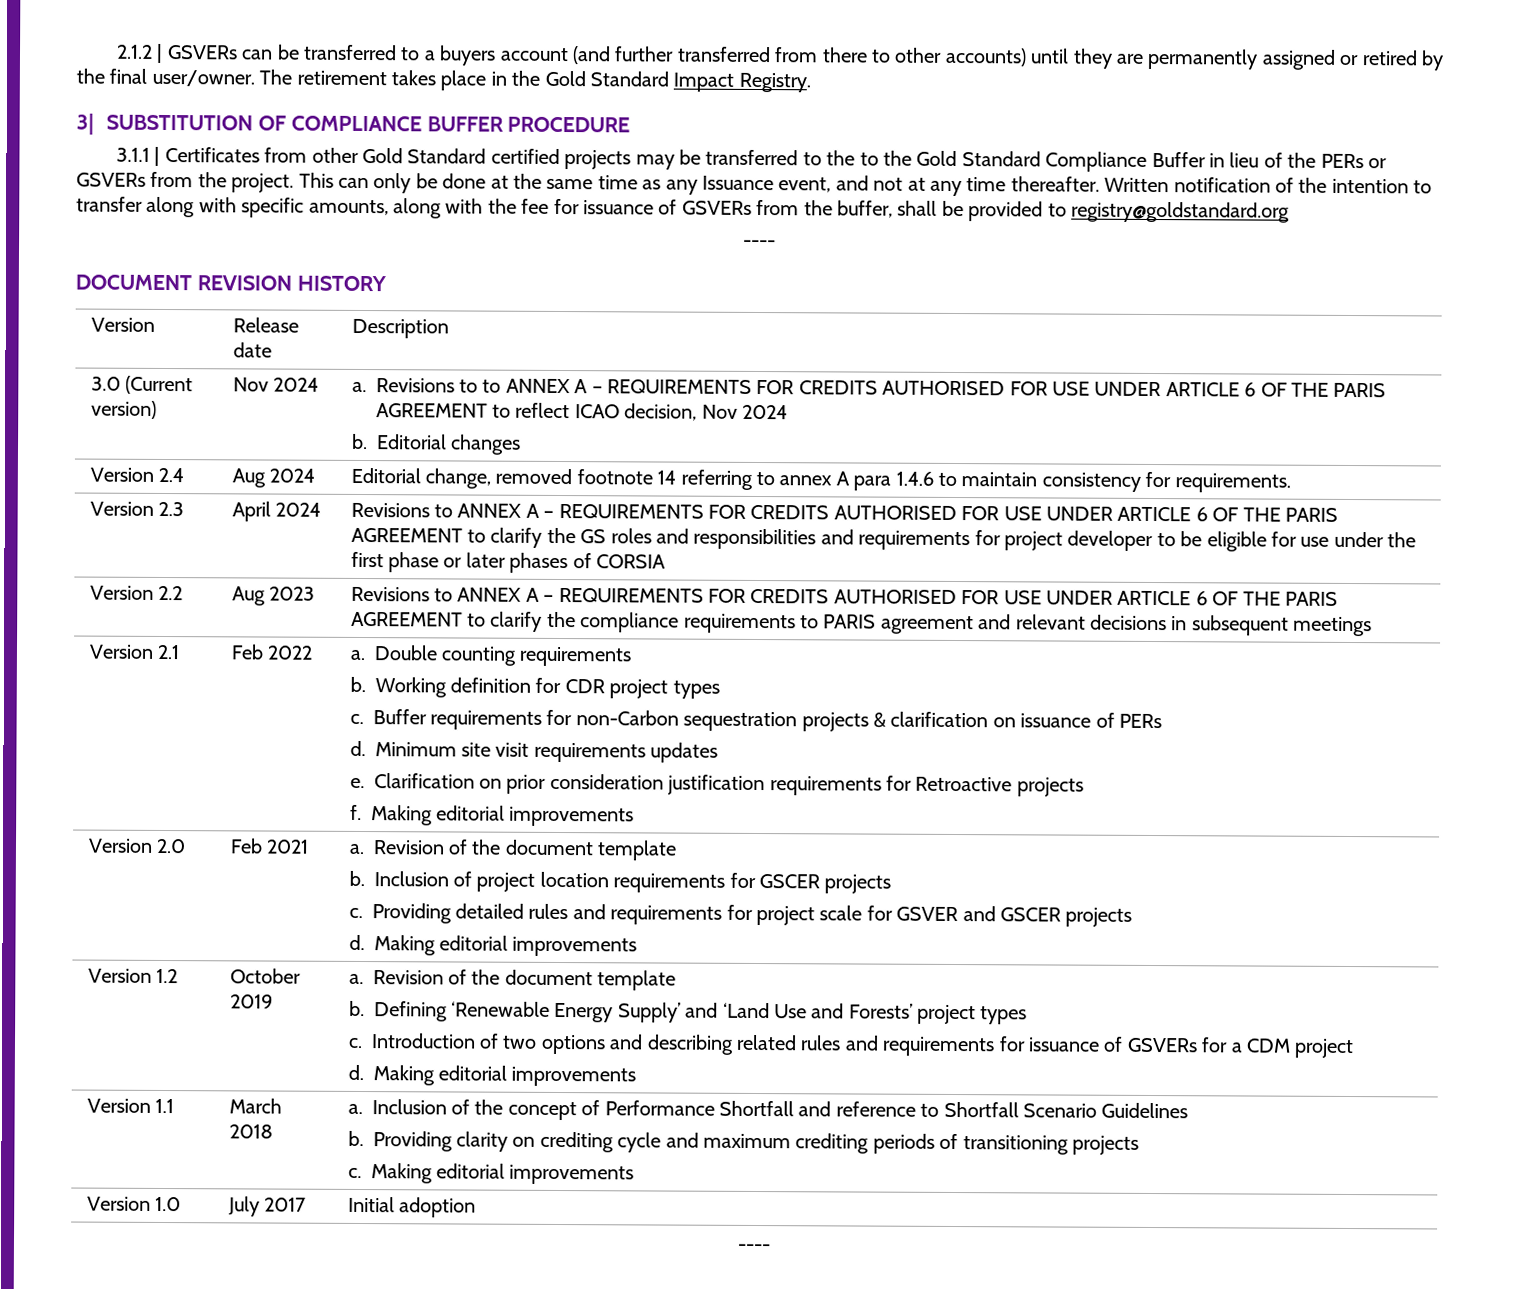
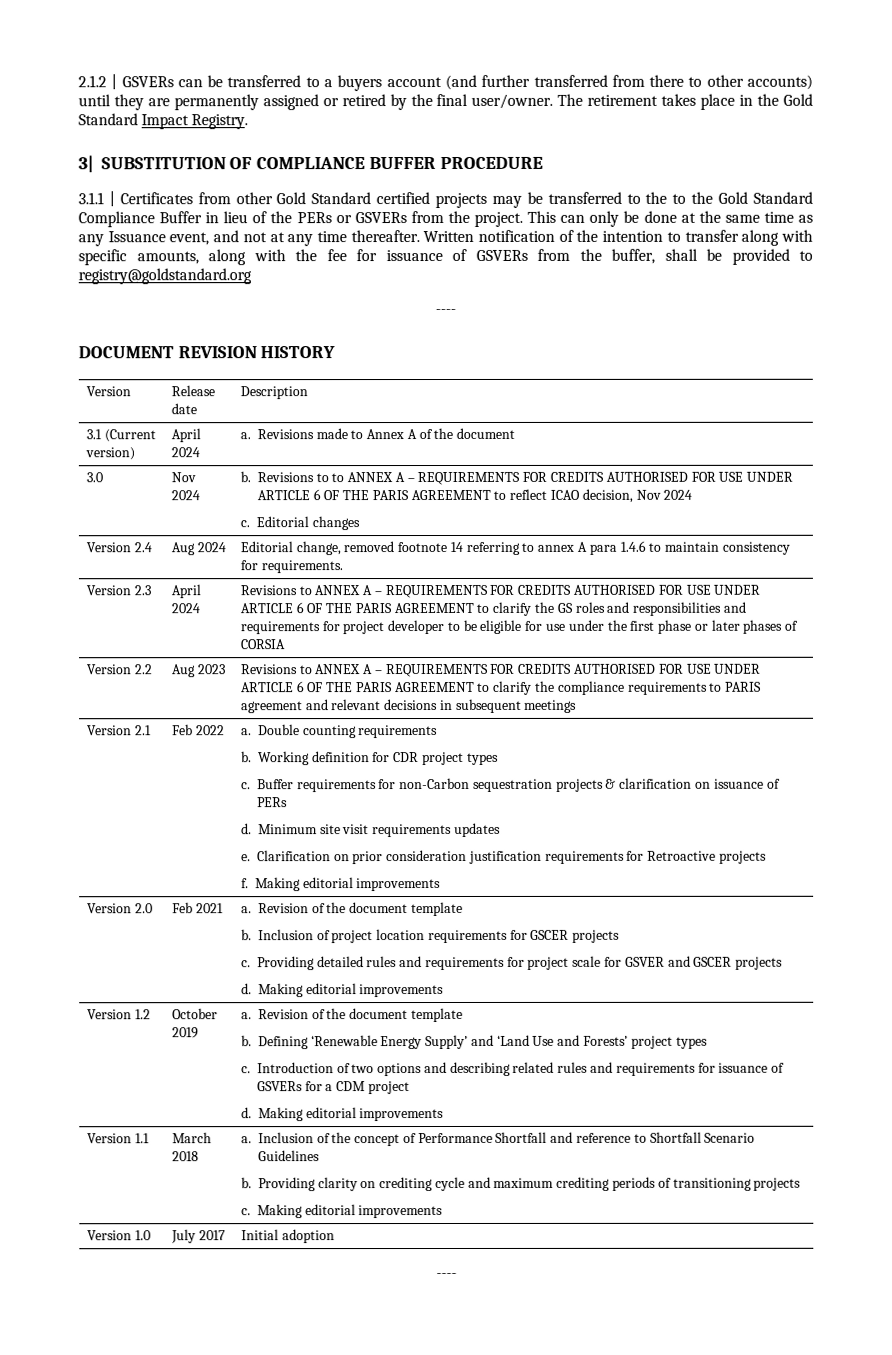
[90,376,121,391] 3.0 -> [85,429,102,440] 3.1
(157, 409) none -> [170,428,201,443] [170,447,200,458] [239,427,516,440] [85,472,103,483] | April 2024 | a. Revisions made to Annex A of the document // 3.0
[351,381,367,393] a. -> [239,471,251,483] b.
[351,433,368,450] b. -> [239,520,250,528] c.

